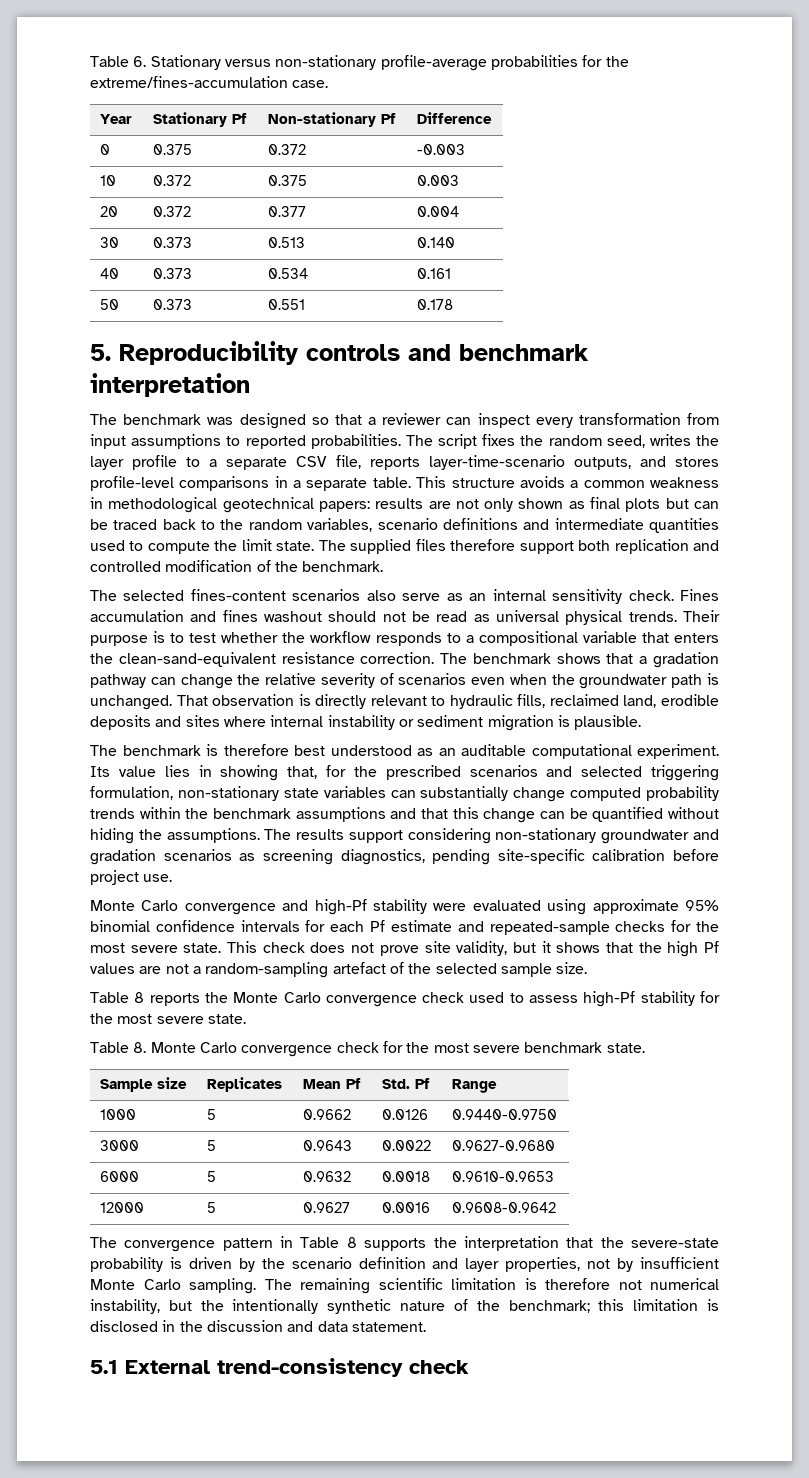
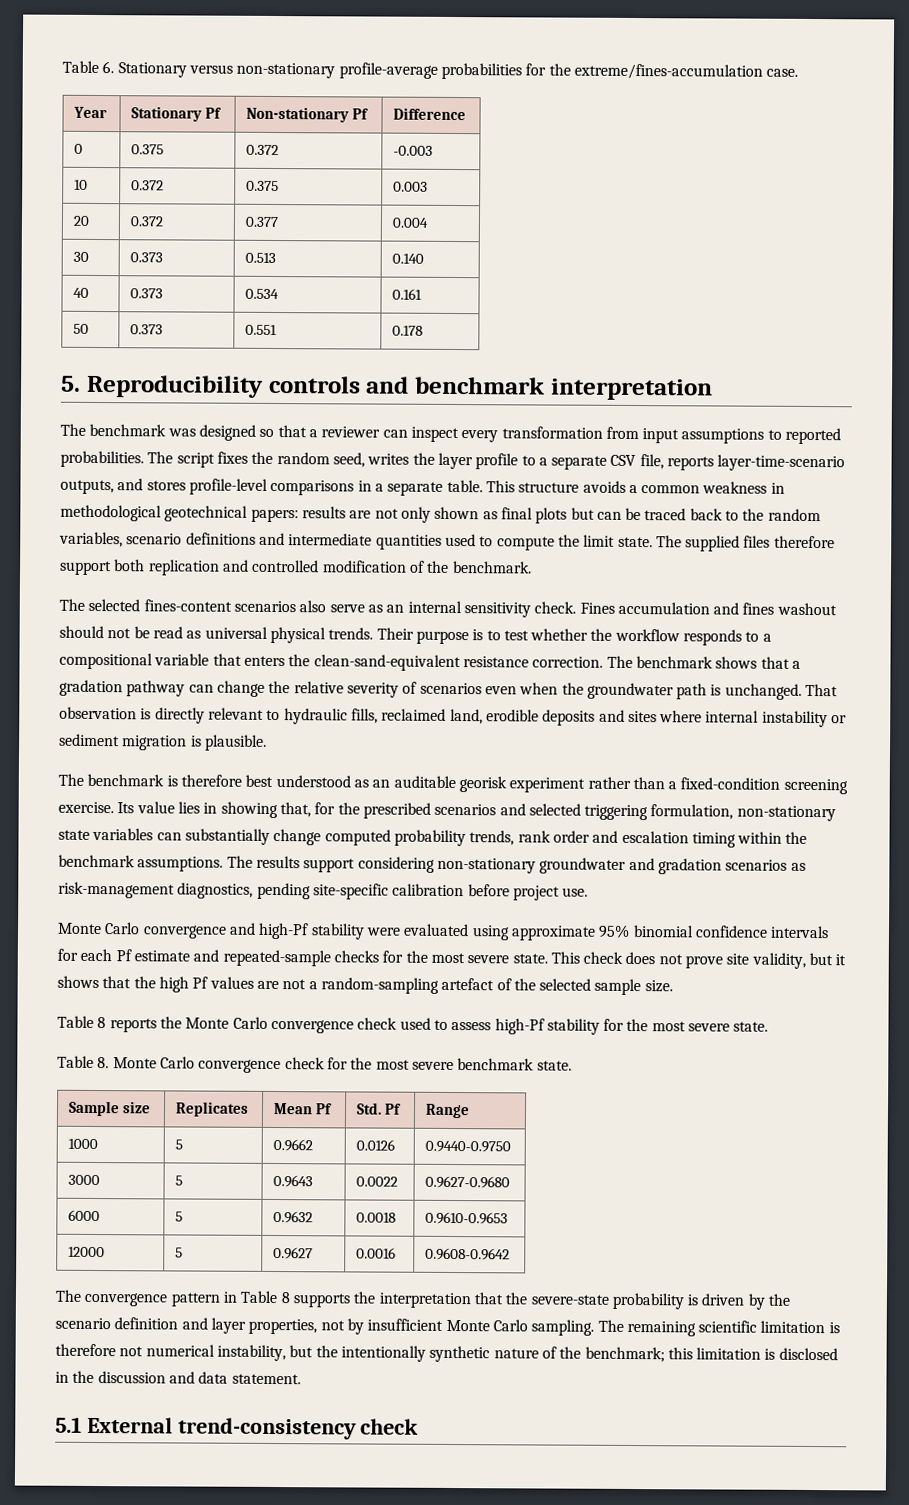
[531,744,719,759] computational experiment. -> [458,776,848,795] [58,801,114,814] georisk experiment rather than a fixed-condition screening exercise.
[90,807,720,823] [90,828,162,844] trends within the benchmark assumptions and that this change can be quantified without hiding the -> [469,830,808,848] [58,854,135,868] trends, rank order and escalation timing within the benchmark
[262,849,333,865] screening -> [58,881,175,899] risk-management

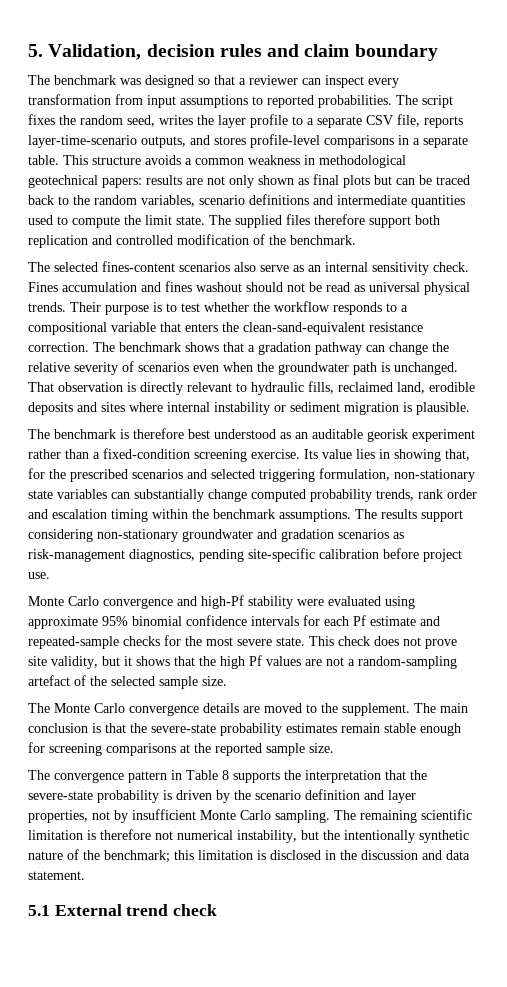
[62,60,799,80] [73,106,108,119] [131,106,223,122] [246,106,370,123] [393,107,467,121] [74,143,84,154] [131,144,165,155] [246,144,280,156] [393,145,434,156] [74,179,89,190] [131,180,165,191] [246,180,280,192] [393,181,429,192] [73,215,90,226] [130,216,164,227] [245,216,279,228] [392,217,429,228] [73,251,90,262] [130,252,164,263] [245,252,277,263] [392,253,425,264] [73,287,90,298] [130,288,164,299] [245,288,280,300] [392,288,423,300] [73,323,90,334] [130,324,164,335] [245,324,278,336] [392,325,424,336] [61,374,713,401] Table 6. Stationary versus non-stationary profile-average probabilities for the extreme/fines-accumulation case. // Year | Stationary Pf | Non-stationary Pf | Difference // 0 | 0.375 | 0.372 | -0.003 // 10 | 0.372 | 0.375 | 0.003 // 20 | 0.372 | 0.377 | 0.004 // 30 | 0.373 | 0.513 | 0.140 // 40 | 0.373 | 0.534 | 0.161 // 50 | 0.373 | 0.551 | 0.178 // 5. Reproducibility controls and benchmark interpretation -> [28,44,438,61] 5. Validation, decision rules and claim boundary
[57,1015,769,1035] [57,1055,572,1074] [68,1100,152,1117] [175,1101,250,1117] [273,1102,334,1115] [356,1102,403,1115] [425,1103,471,1119] [68,1138,99,1150] [175,1139,184,1150] [273,1138,314,1152] [356,1139,396,1151] [425,1140,512,1153] [68,1174,101,1186] [175,1175,184,1186] [273,1174,314,1188] [356,1176,399,1187] [425,1175,511,1189] [68,1209,101,1222] [175,1211,184,1222] [273,1210,314,1224] [356,1212,397,1223] [425,1211,509,1225] [68,1246,106,1258] [175,1247,184,1258] [273,1246,314,1260] [356,1247,397,1259] [425,1247,511,1261] Table 8 reports the Monte Carlo convergence check used to assess high-Pf stability for the most severe state. // Table 8. Monte Carlo convergence check for the most severe benchmark state. // Sample size | Replicates | Mean Pf | Std. Pf | Range // 1000 | 5 | 0.9662 | 0.0126 | 0.9440-0.9750 // 3000 | 5 | 0.9643 | 0.0022 | 0.9627-0.9680 // 6000 | 5 | 0.9632 | 0.0018 | 0.9610-0.9653 // 12000 | 5 | 0.9627 | 0.0016 | 0.9608-0.9642 -> [28,703,468,716] [28,723,461,736] [28,742,334,756] The Monte Carlo convergence details are moved to the supplement. The main conclusion is that the severe-state probability estimates remain stable enough for screening comparisons at the reported sample size.
[177,1417,357,1440] trend-consistency -> [126,904,169,916] trend

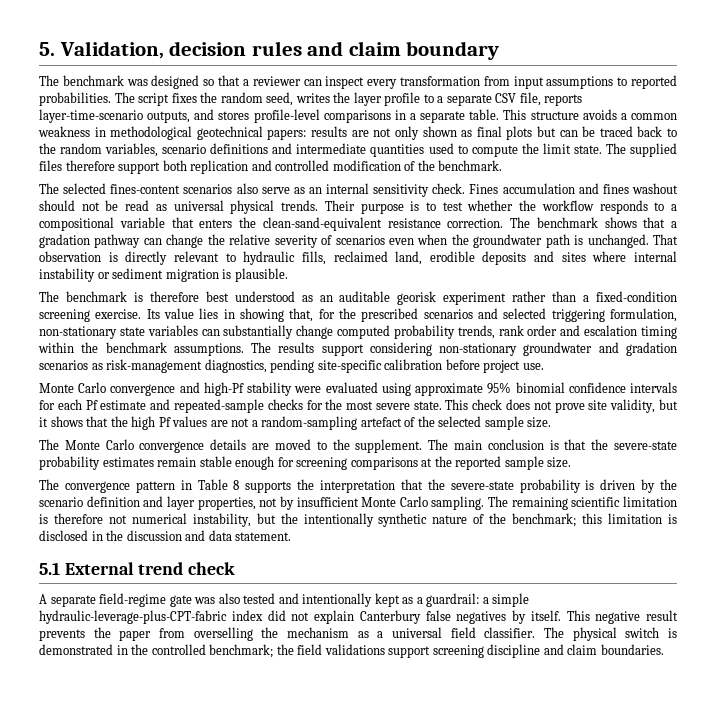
(218, 910) none -> [39,593,530,607] [39,610,678,624] [39,627,677,641] [39,644,664,658] // A separate field-regime gate was also tested and intentionally kept as a guardrail: a simple hydraulic-leverage-plus-CPT-fabric index did not explain Canterbury false negatives by itself. This negative result prevents the paper from overselling the mechanism as a universal field classifier. The physical switch is demonstrated in the controlled benchmark; the field validations support screening discipline and claim boundaries.

